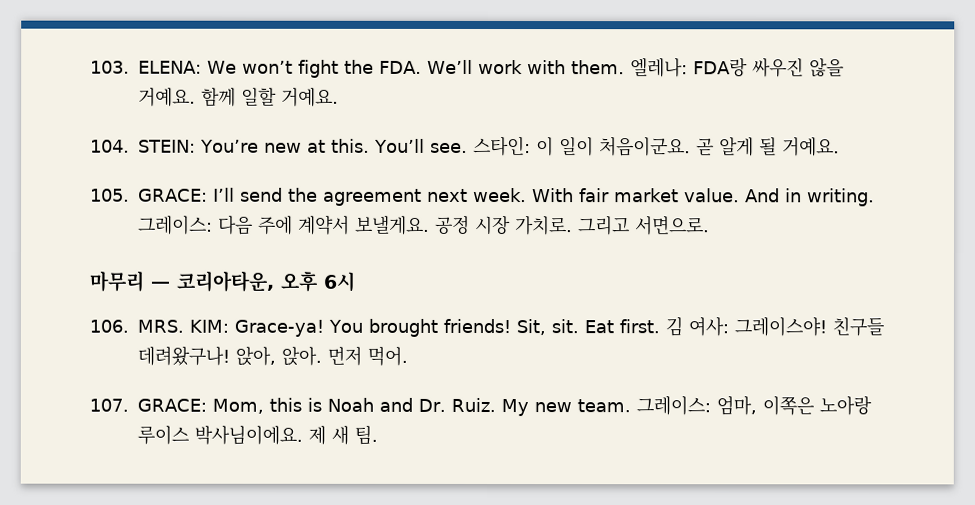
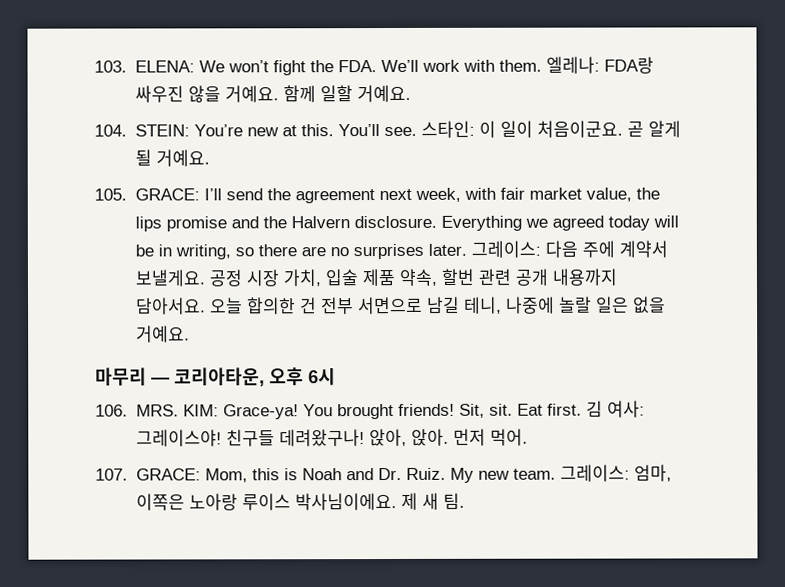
[472,187,875,207] week. With fair market value. And in writing. -> [414,187,660,202] [134,215,679,232] [134,243,467,260] week, with fair market value, the lips promise and the Halvern disclosure. Everything we agreed today will be in writing, so there are no surprises later.
[515,216,710,236] 가치로. 그리고 서면으로. -> [282,268,617,287] [135,296,666,315] [135,325,190,343] 가치, 입술 제품 약속, 할번 관련 공개 내용까지 담아서요. 오늘 합의한 건 전부 서면으로 남길 테니, 나중에 놀랄 일은 없을 거예요.

